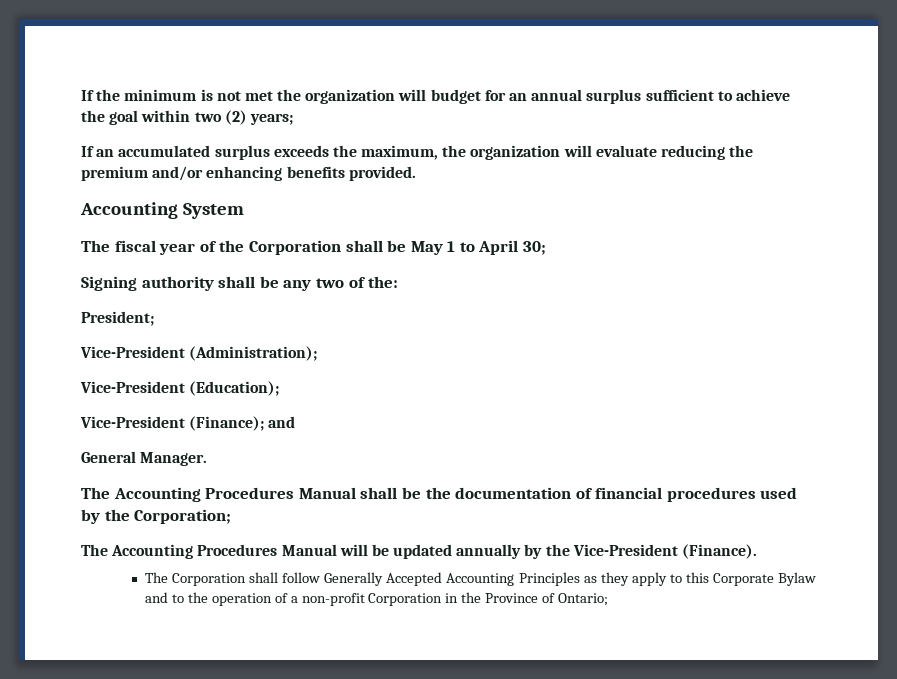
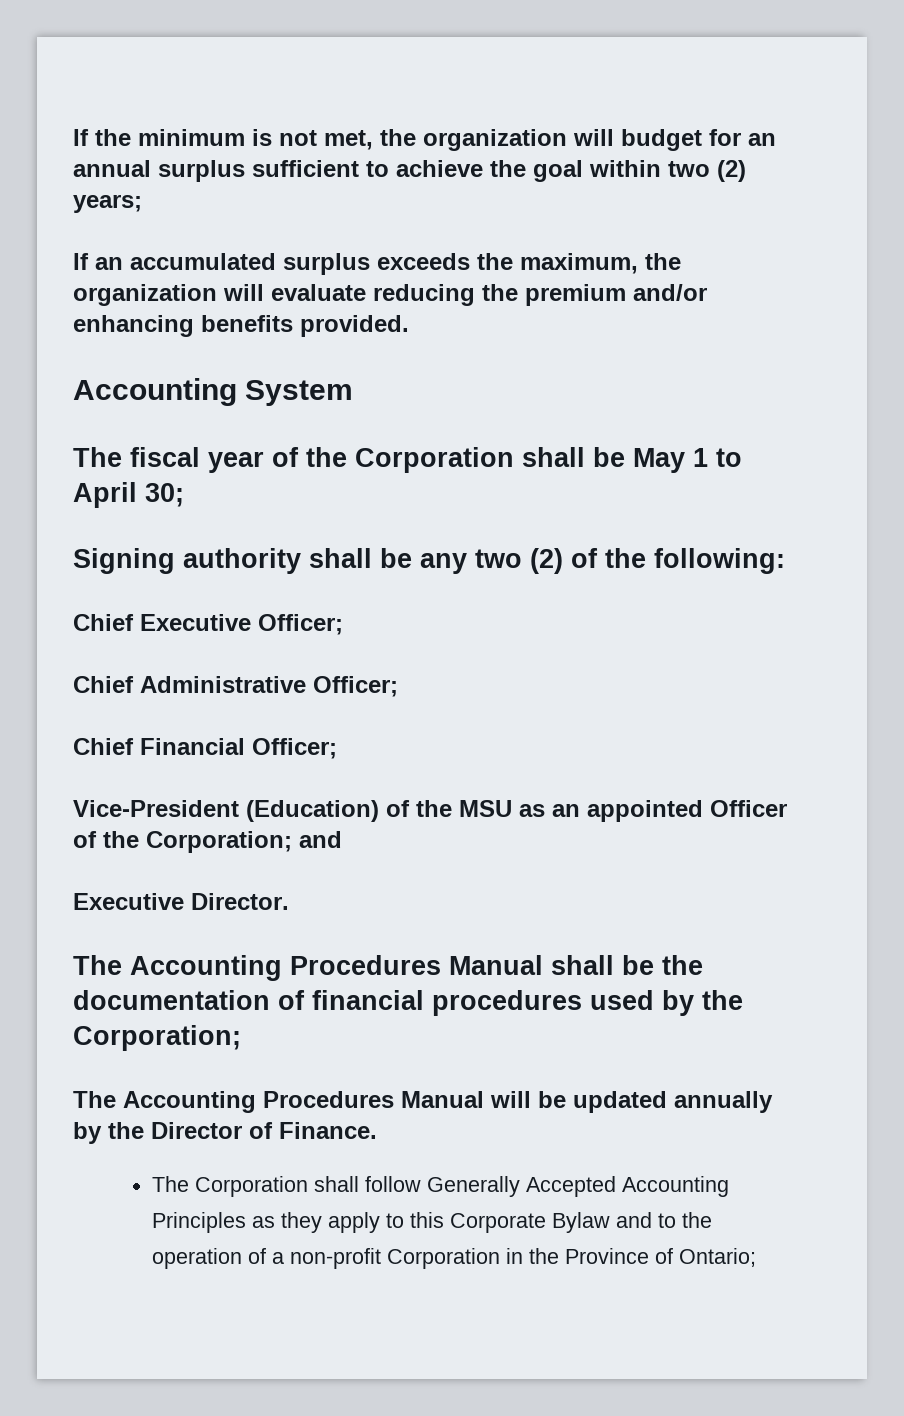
[244,91,273,101] met -> [324,130,373,150] met,
[348,276,399,288] [81,311,154,326] [80,346,318,361] [80,381,280,396] [80,416,265,431] of the: // President; // Vice-President (Administration); // Vice-President (Education); // Vice-President (Finance); -> [530,548,785,574] [73,614,343,635] [73,676,398,697] [73,738,337,759] [73,800,787,822] [73,831,292,853] (2) of the following: // Chief Executive Officer; // Chief Administrative Officer; // Chief Financial Officer; // Vice-President (Education) of the MSU as an appointed Officer of the Corporation;
[81,451,208,466] General Manager. -> [73,893,289,910] Executive Director.
[572,544,758,559] Vice-President (Finance). -> [151,1122,377,1139] Director of Finance.

